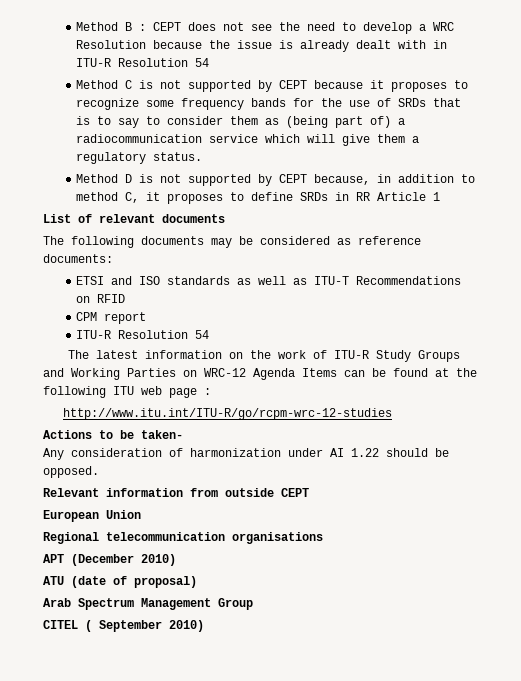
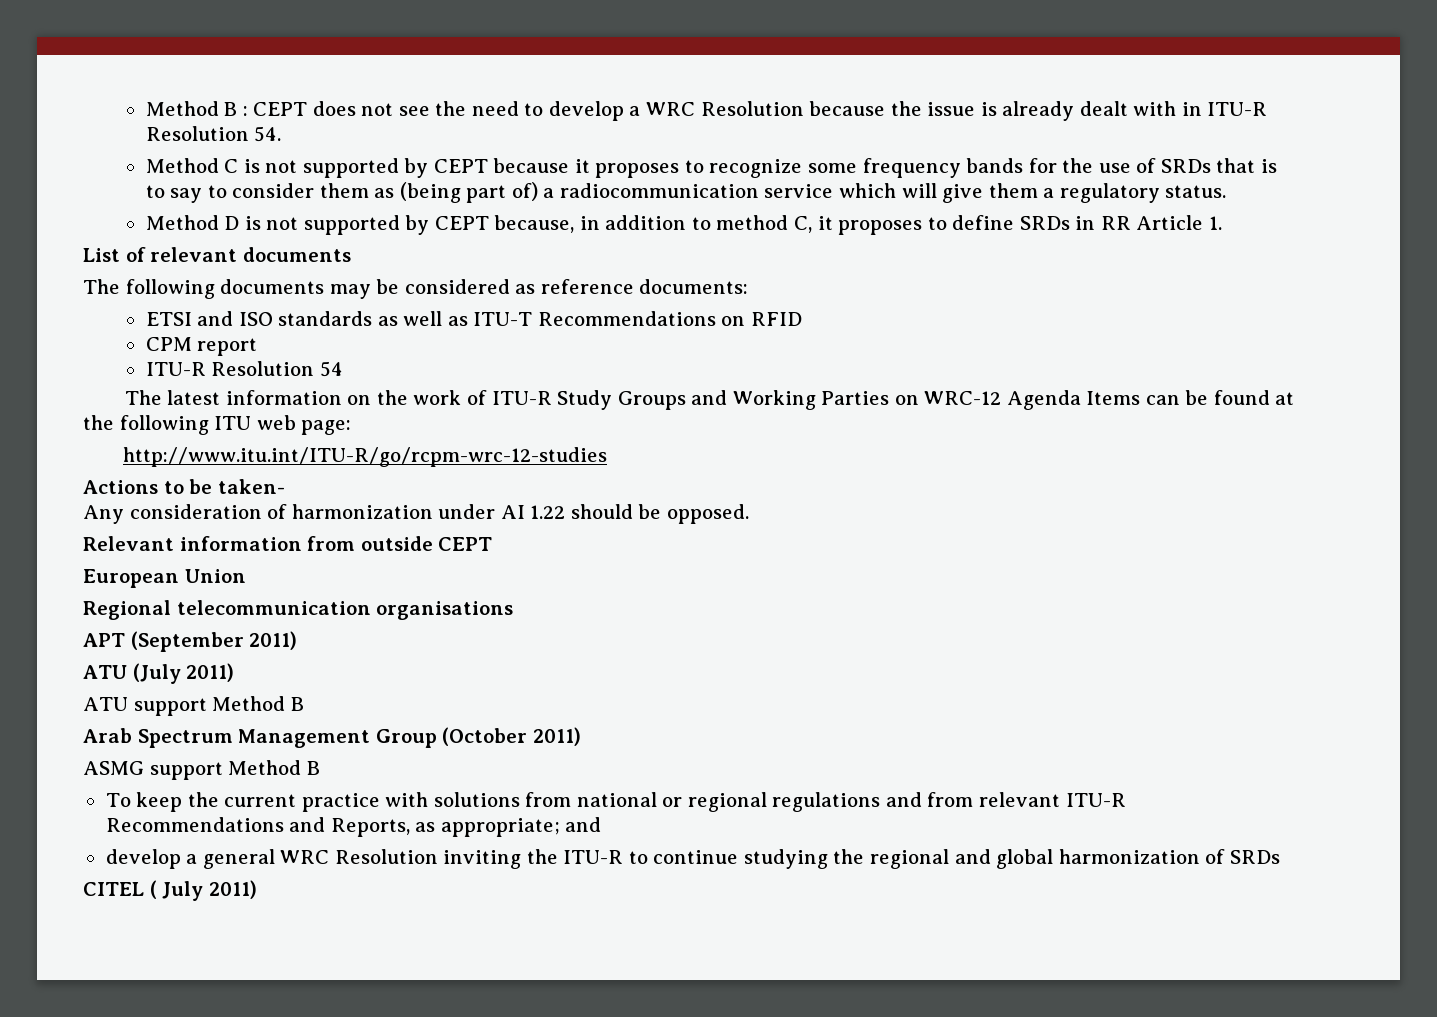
[195,58,210,67] 54 -> [254,126,282,142] 54.
[433,192,441,201] 1 -> [1208,216,1222,230] 1.
[169,388,211,398] page : -> [301,420,352,435] page:
[71,554,176,566] [43,576,197,588] [43,598,253,610] (December 2010) // ATU (date of proposal) // Arab Spectrum Management Group -> [130,631,298,652] [83,663,235,684] [83,696,304,716] [83,727,581,748] [83,760,320,780] [105,792,1126,812] [105,817,602,837] [105,849,1280,869] (September 2011) // ATU (July 2011) // ATU support Method B // Arab Spectrum Management Group (October 2011) // ASMG support Method B // To keep the current practice with solutions from national or regional regulations and from relevant ITU-R Recommendations and Reports, as appropriate; and // develop a general WRC Resolution inviting the ITU-R to continue studying the regional and global harmonization of SRDs
[99,620,204,632] September 2010) -> [162,880,257,901] July 2011)

